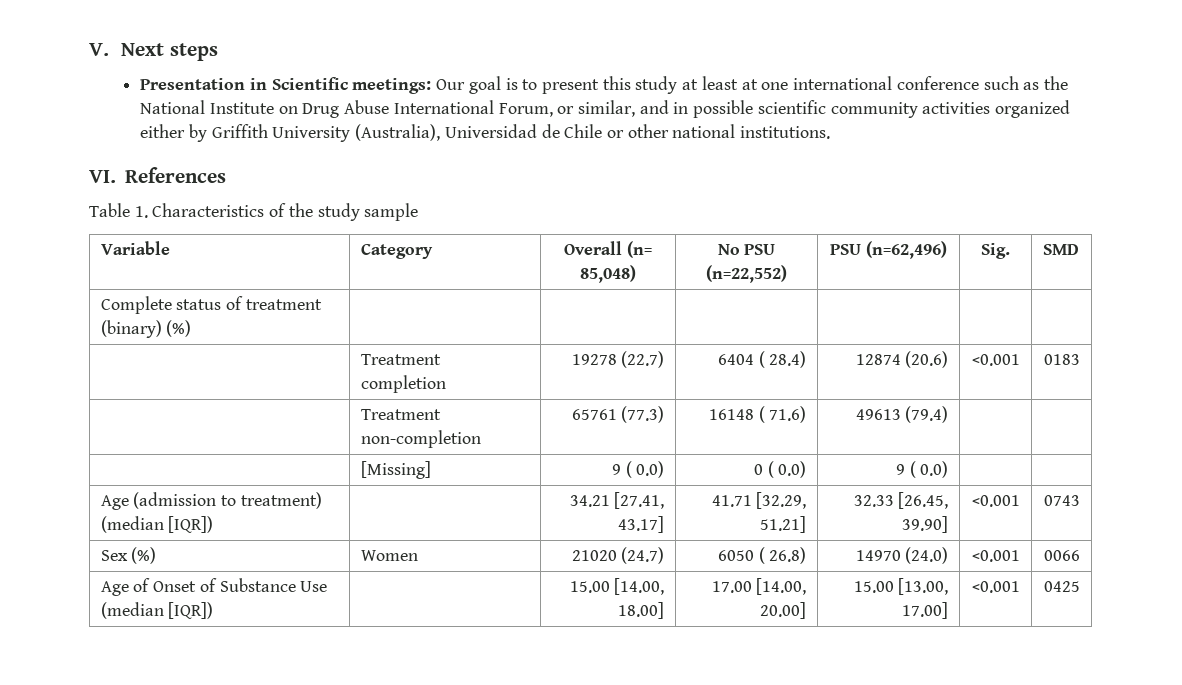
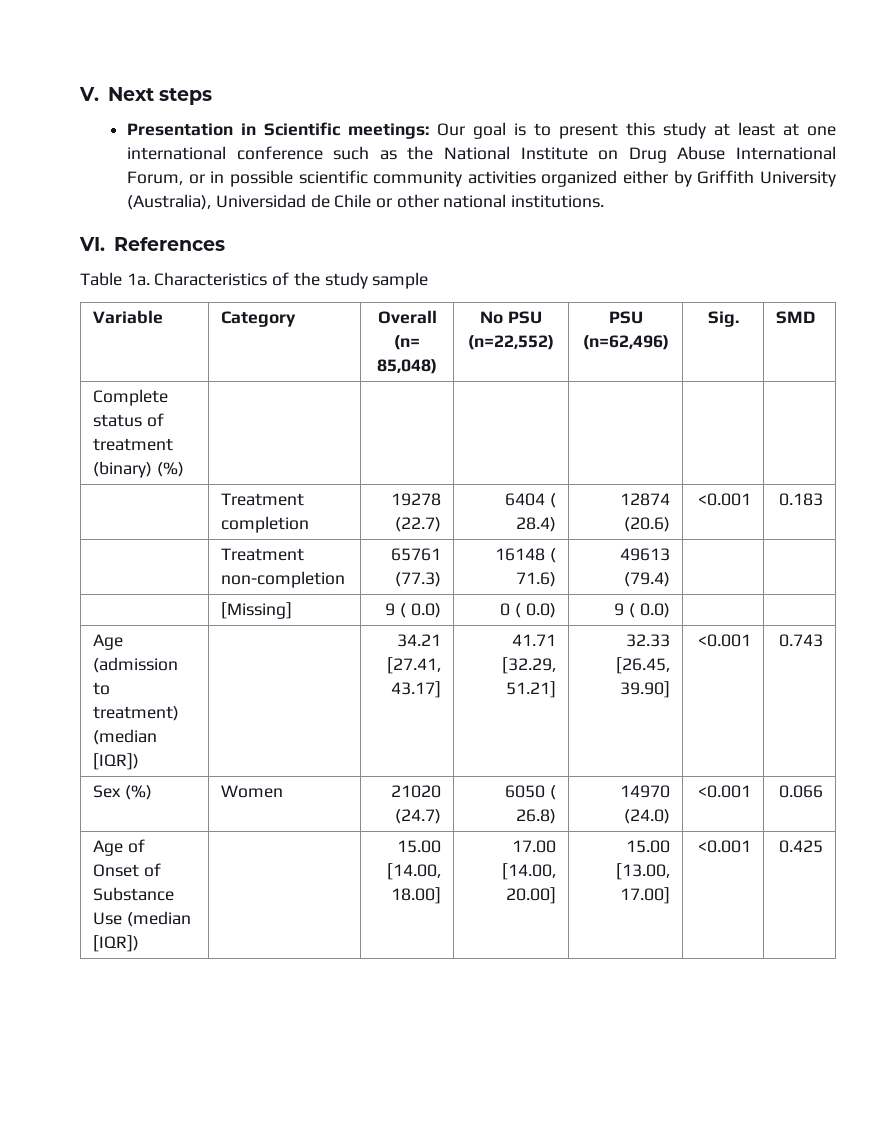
[578,100,669,117] similar, and -> (205, 179) none
[134,206,148,218] 1. -> [126,273,150,286] 1a.
[1044,354,1081,365] 0183 -> [778,493,823,506] 0.183
[1044,495,1081,506] 0743 -> [778,634,823,647] 0.743
[1044,550,1081,561] 0066 -> [778,785,823,798] 0.066
[1044,581,1081,592] 0425 -> [778,840,823,853] 0.425

